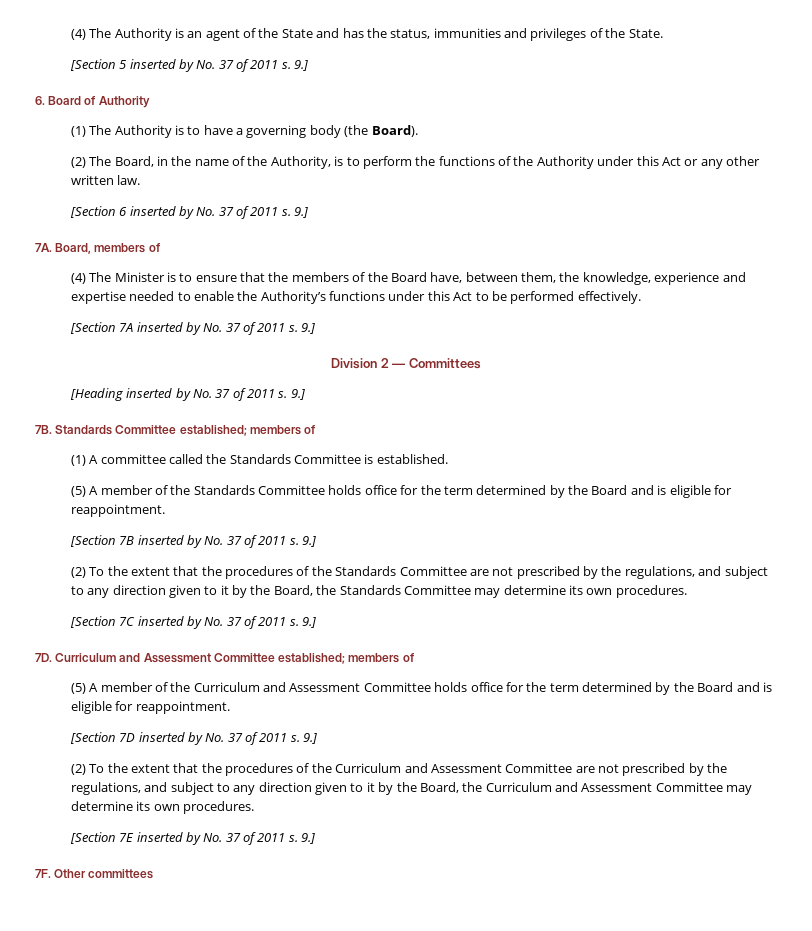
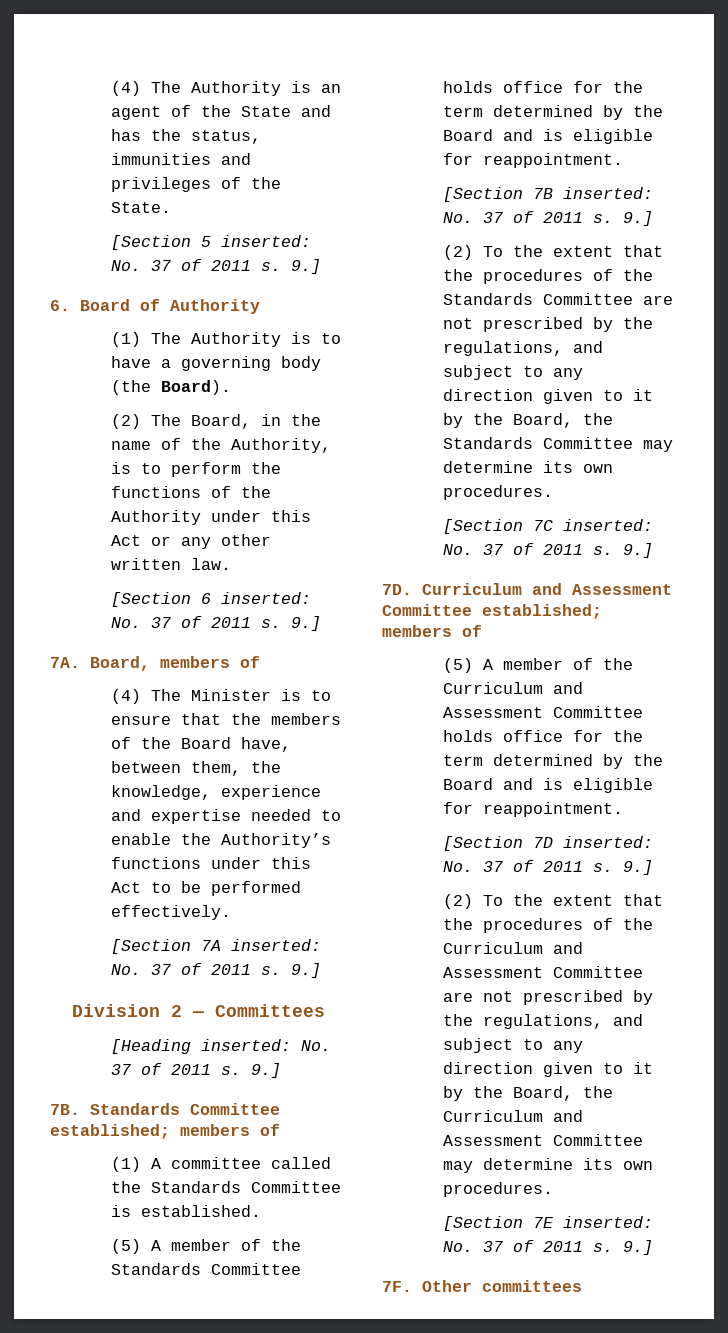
[129,59,194,72] inserted by -> [221,235,312,247] inserted:
[129,206,194,219] inserted by -> [221,592,312,604] inserted:
[136,322,201,335] inserted by -> [231,939,322,951] inserted:
[126,388,191,401] inserted by -> [201,1039,292,1051] inserted:
[137,535,202,548] inserted by -> [563,187,654,199] inserted:
[137,616,202,629] inserted by -> [563,519,654,531] inserted:
[138,732,203,745] inserted by -> [563,836,654,848] inserted:
[136,832,201,845] inserted by -> [563,1216,654,1228] inserted:

